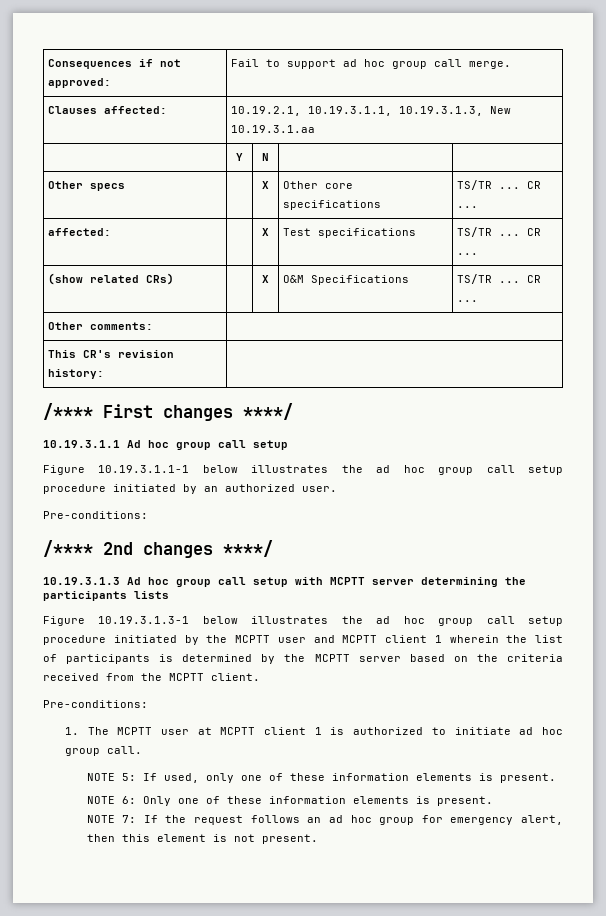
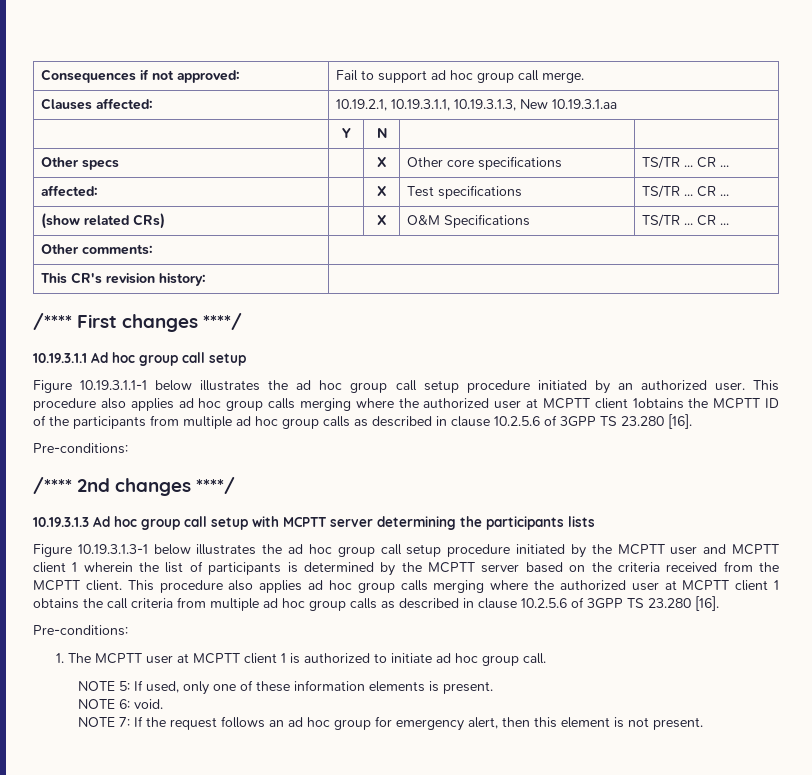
(337, 489) none -> [753,380,779,391] [33,398,780,411] [33,414,692,429] This procedure also applies ad hoc group calls merging where the authorized user at MCPTT client 1obtains the MCPTT ID of the participants from multiple ad hoc group calls as described in clause 10.2.5.6 of 3GPP TS 23.280 [16].
(260, 677) none -> [127,580,780,593] [33,596,719,611] This procedure also applies ad hoc group calls merging where the authorized user at MCPTT client 1 obtains the call criteria from multiple ad hoc group calls as described in clause 10.2.5.6 of 3GPP TS 23.280 [16].
[142,796,493,806] Only one of these information elements is present. -> [134,699,164,709] void.

